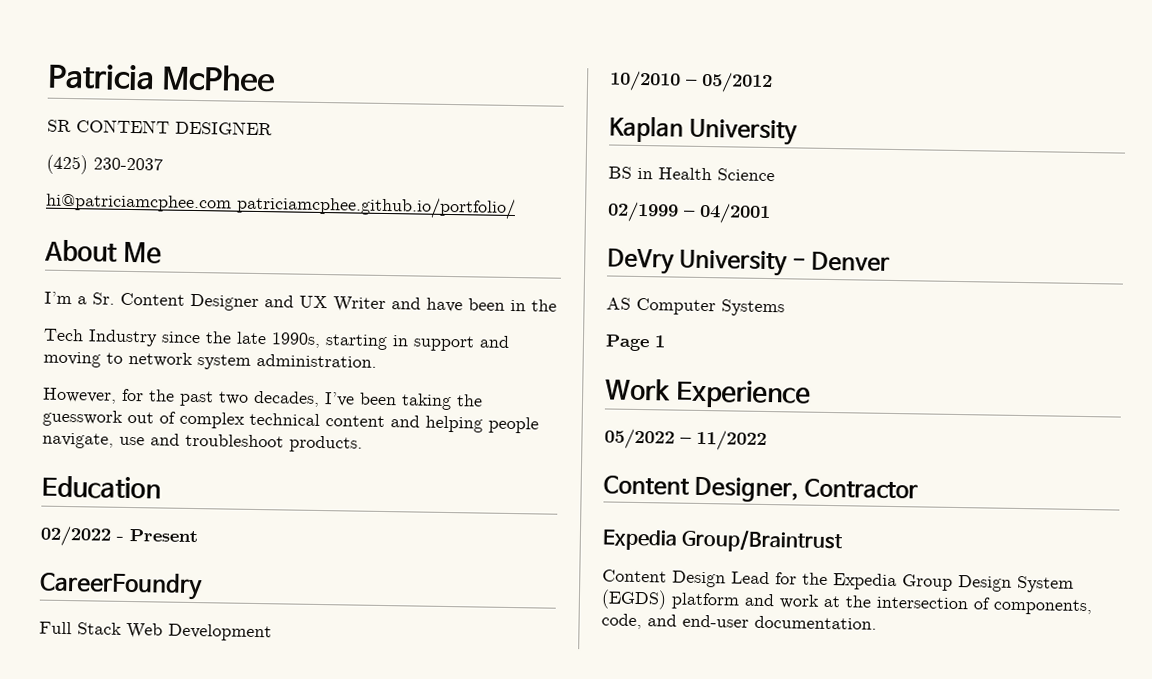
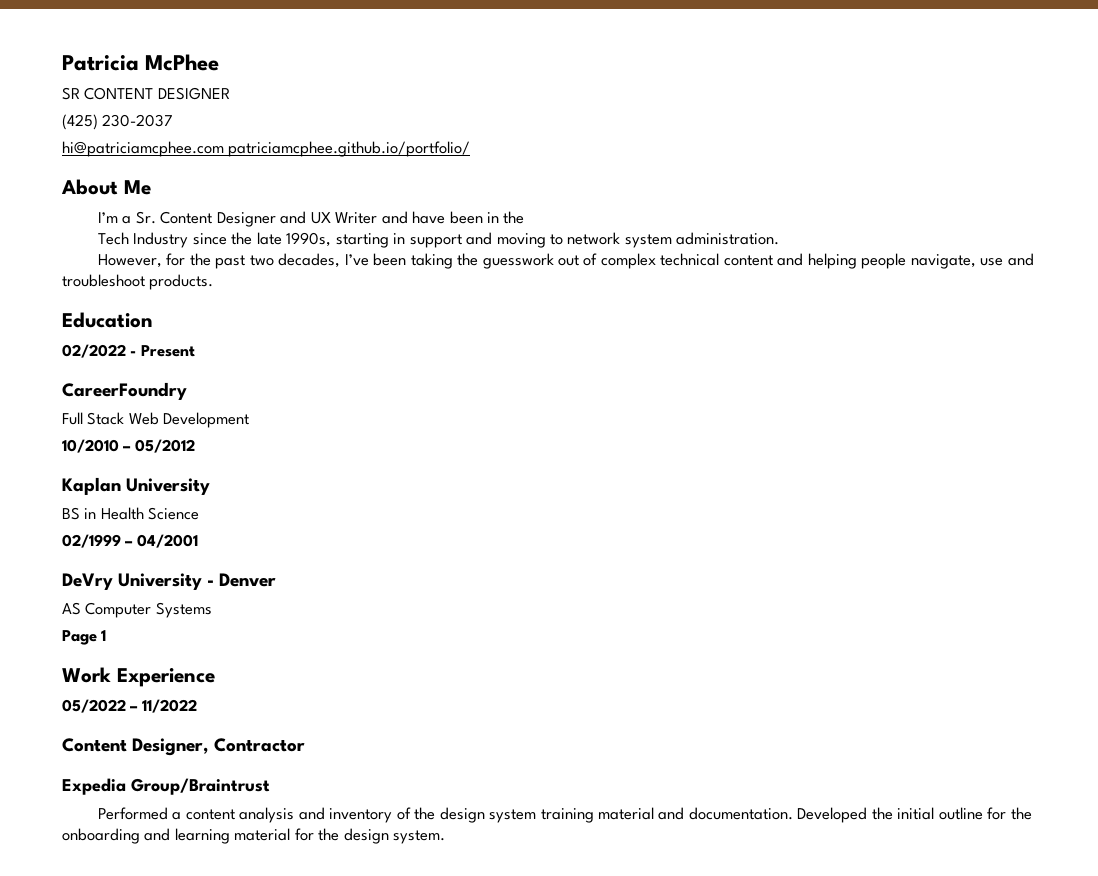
[602,569,1074,593] [601,589,1092,616] [601,613,877,630] Content Design Lead for the Expedia Group Design System (EGDS) platform and work at the intersection of components, code, and end-user documentation. -> [97,807,1032,823] [62,828,446,844] Performed a content analysis and inventory of the design system training material and documentation. Developed the initial outline for the onboarding and learning material for the design system.

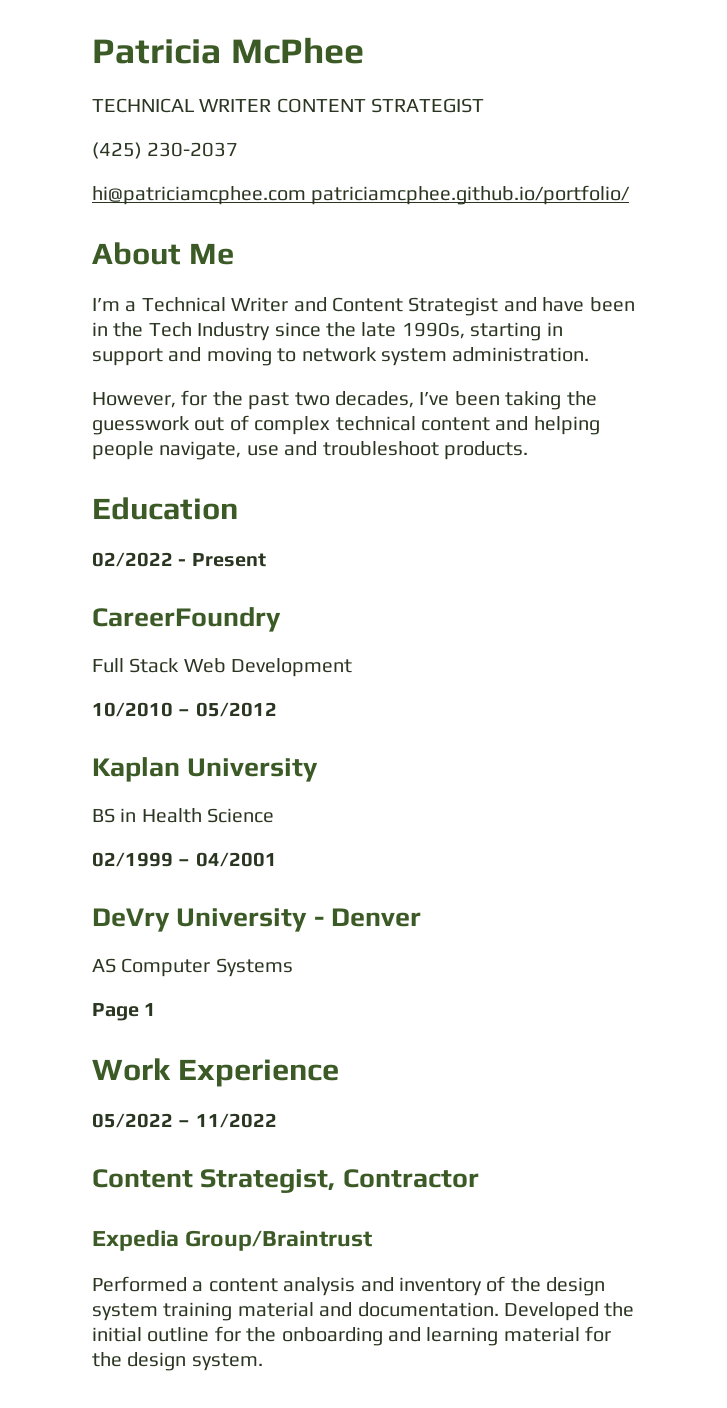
[62,87,230,100] SR CONTENT DESIGNER -> [92,98,485,113] TECHNICAL WRITER CONTENT STRATEGIST
[135,211,378,227] Sr. Content Designer and UX Writer -> [141,297,499,316] Technical Writer and Content Strategist
(525, 217) // -> (144, 329) none
[132,738,210,756] Designer, -> [200,1169,336,1193] Strategist,

